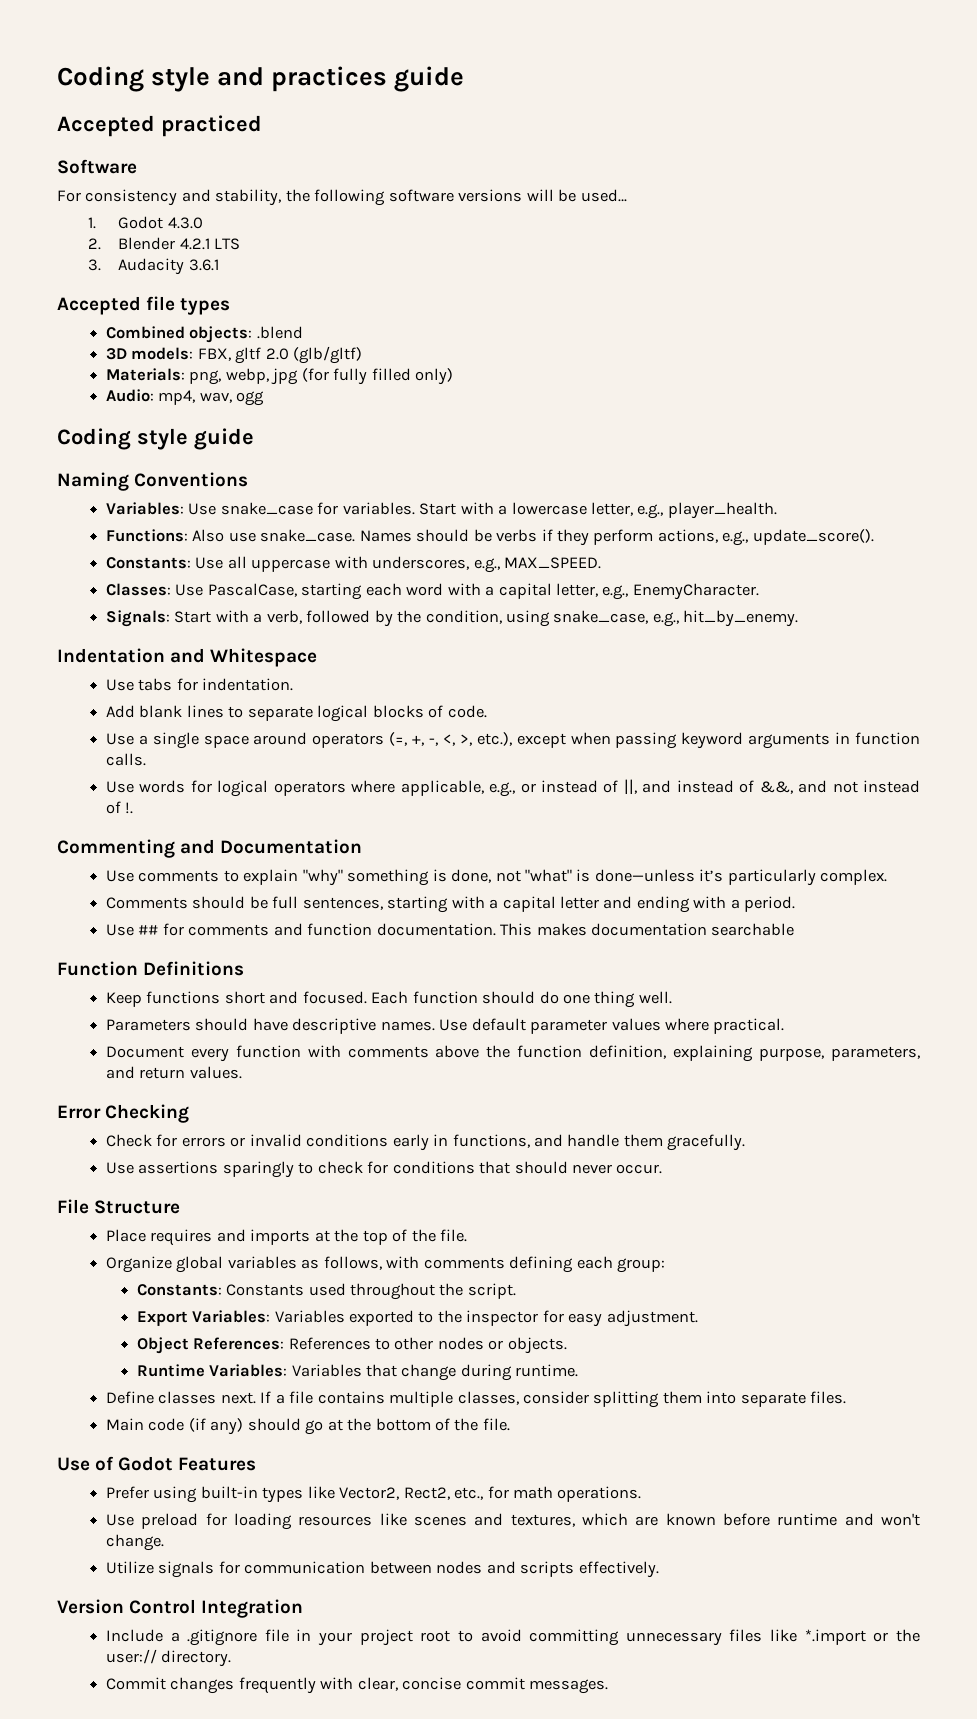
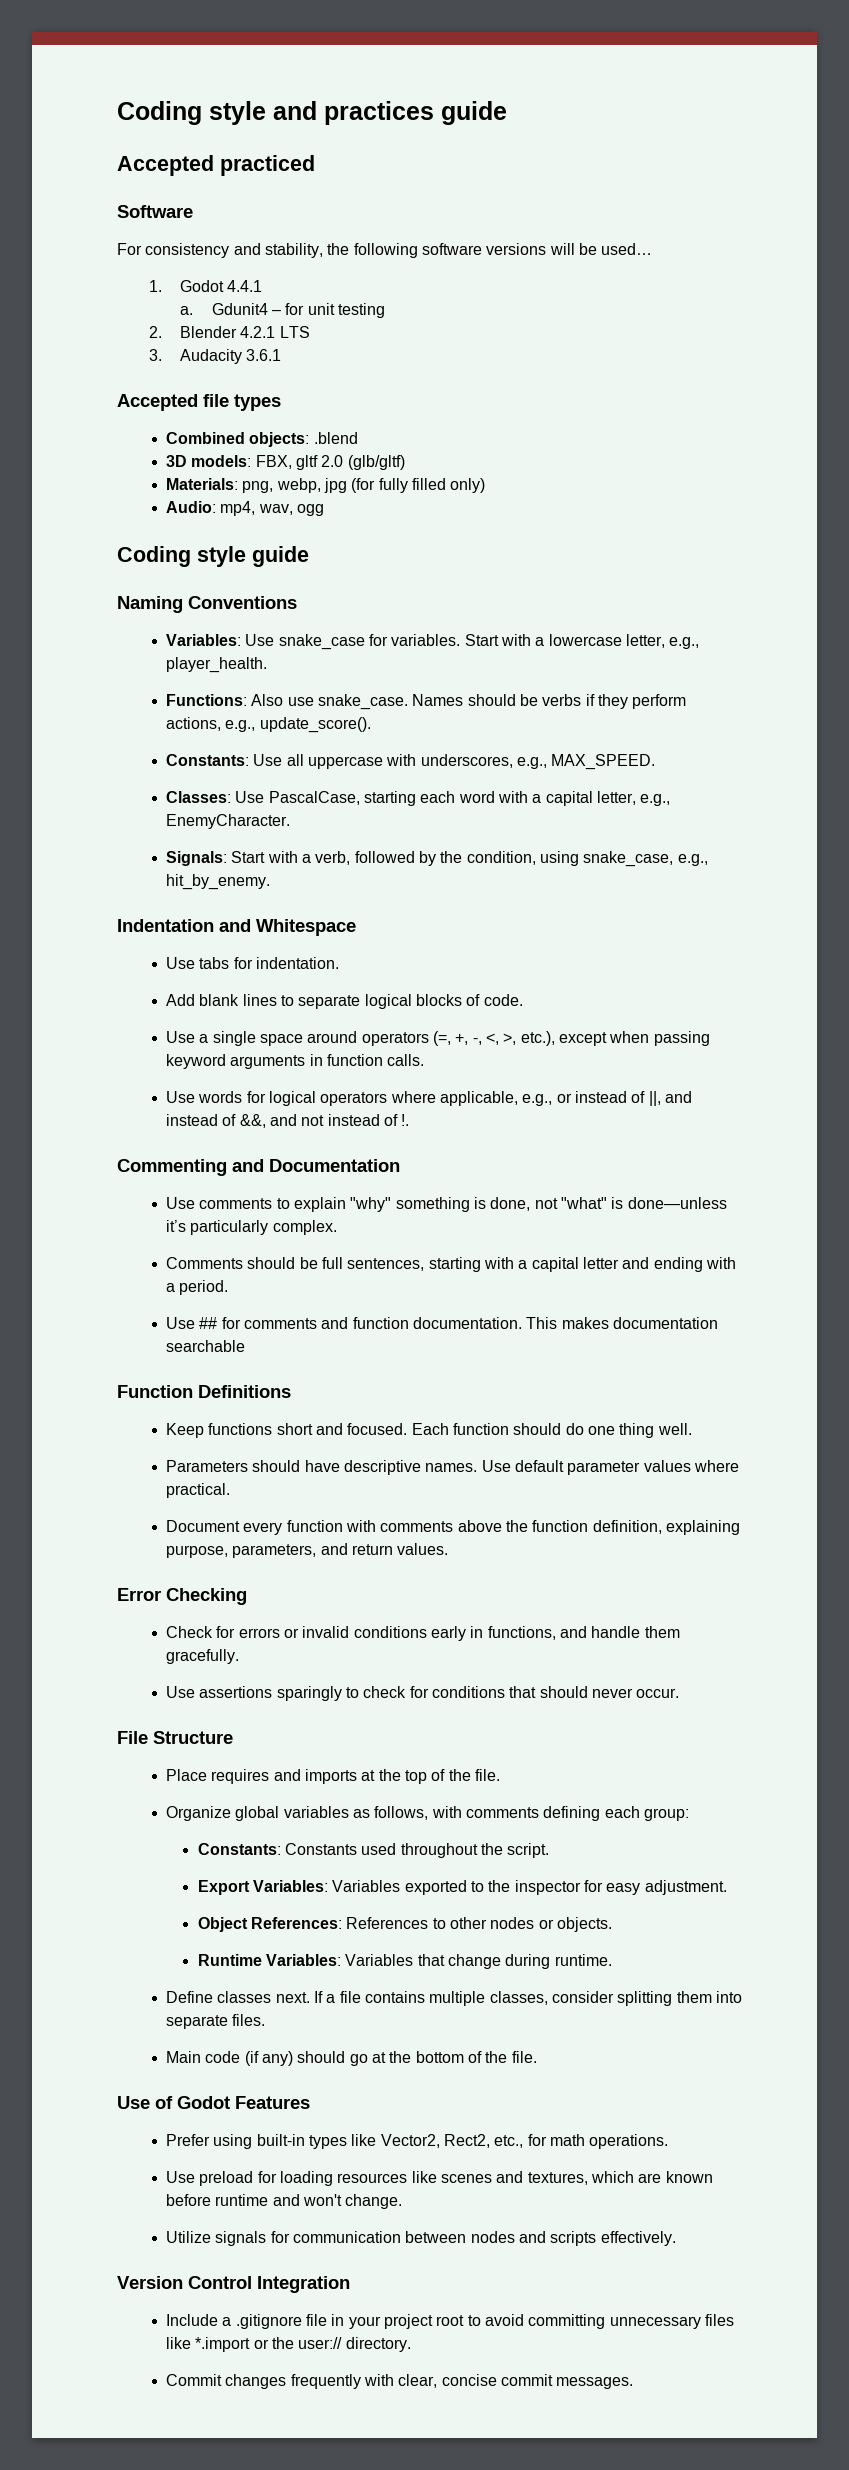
[167,217,203,229] 4.3.0 -> [227,280,263,292] [180,303,385,318] 4.4.1 // a. Gdunit4 – for unit testing

